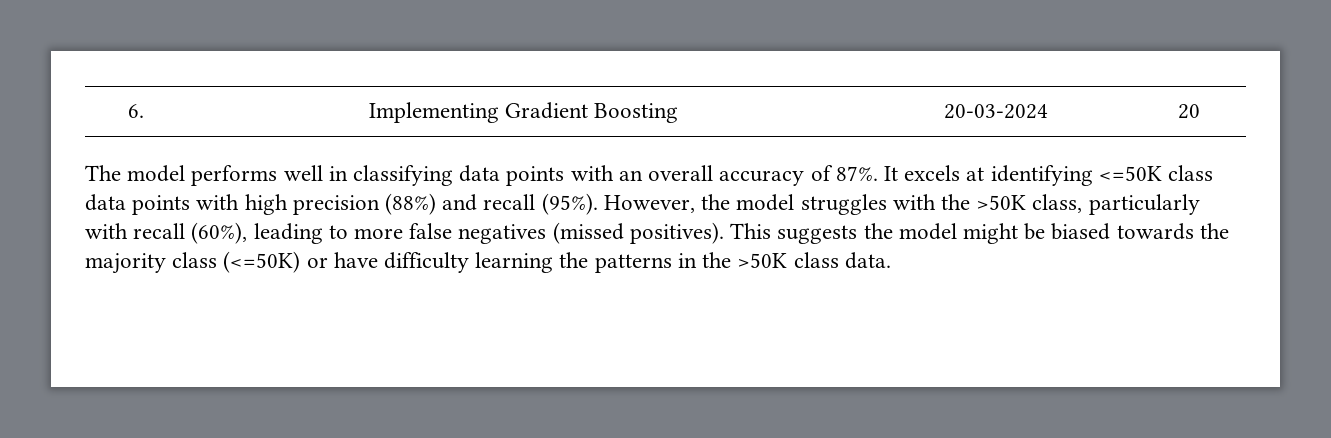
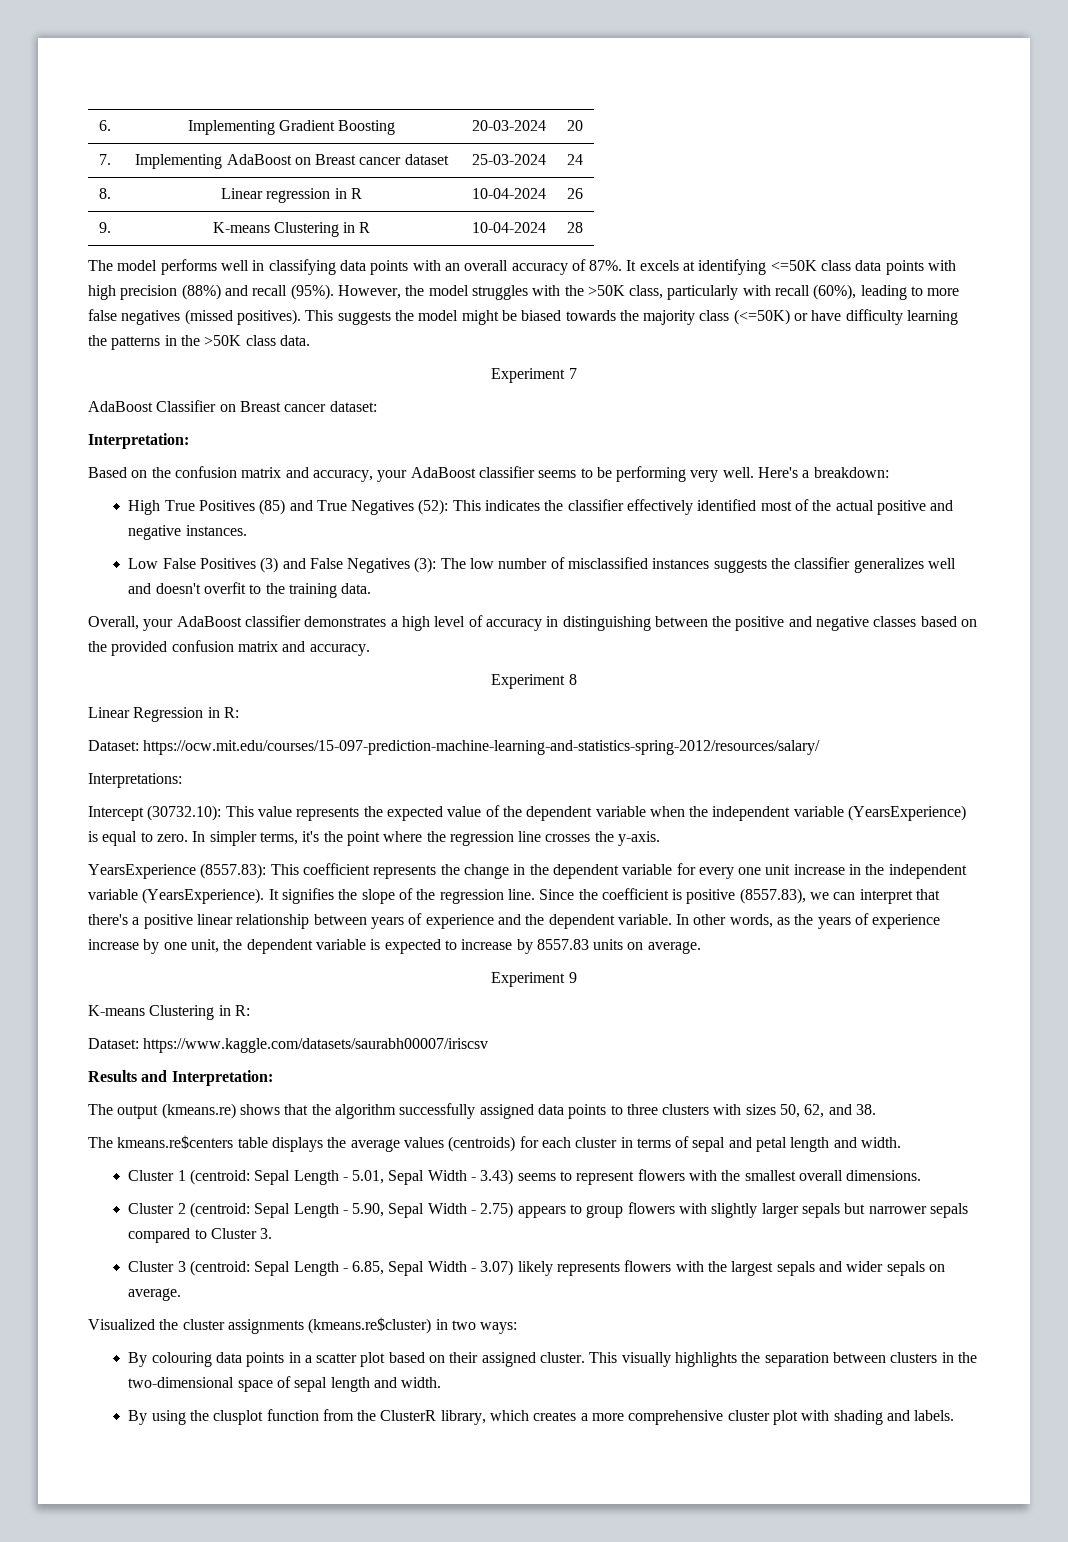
(1200, 111) none -> [99,154,111,165] [135,154,449,169] [472,154,546,165] [567,154,583,165] [99,188,111,199] [221,188,362,203] [472,188,546,199] [567,188,583,199] [99,222,111,233] [212,222,371,237] [472,222,546,233] [567,222,583,233] // 7. | Implementing AdaBoost on Breast cancer dataset | 25-03-2024 | 24 // 8. | Linear regression in R | 10-04-2024 | 26 // 9. | K-means Clustering in R | 10-04-2024 | 28
(891, 260) none -> [491,368,577,383] [88,400,377,412] [88,433,189,449] [88,466,889,482] [128,499,954,515] [128,525,247,540] [128,557,956,573] [128,582,372,598] [88,615,978,631] [88,640,370,656] [491,674,577,689] [88,707,239,722] [88,740,821,755] [88,773,182,788] [88,805,967,821] [88,831,661,846] [88,863,967,879] [88,888,941,904] [88,913,941,929] [88,939,701,954] [491,972,577,987] [88,1005,250,1020] [88,1038,489,1053] [88,1070,273,1086] [88,1103,877,1119] [88,1135,902,1152] [128,1169,922,1185] [128,1202,968,1218] [128,1228,273,1243] [128,1260,945,1276] [128,1288,182,1301] [88,1317,518,1334] [128,1352,977,1367] [128,1376,442,1392] [128,1409,955,1425] // Experiment 7 // AdaBoost Classifier on Breast cancer dataset: // Interpretation: // Based on the confusion matrix and accuracy, your AdaBoost classifier seems to be performing very well. Here's a breakdown: // High True Positives (85) and True Negatives (52): This indicates the classifier effectively identified most of the actual positive and negative instances. // Low False Positives (3) and False Negatives (3): The low number of misclassified instances suggests the classifier generalizes well and doesn't overfit to the training data. // Overall, your AdaBoost classifier demonstrates a high level of accuracy in distinguishing between the positive and negative classes based on the provided confusion matrix and accuracy. // Experiment 8 // Linear Regression in R: // Dataset: https://ocw.mit.edu/courses/15-097-prediction-machine-learning-and-statistics-spring-2012/resources/salary/ // Interpretations: // Intercept (30732.10): This value represents the expected value of the dependent variable when the independent variable (YearsExperience) is equal to zero. In simpler terms, it's the point where the regression line crosses the y-axis. // YearsExperience (8557.83): This coefficient represents the change in the dependent variable for every one unit increase in the independent variable (YearsExperience). It signifies the slope of the regression line. Since the coefficient is positive (8557.83), we can interpret that there's a positive linear relationship between years of experience and the dependent variable. In other words, as the years of experience increase by one unit, the dependent variable is expected to increase by 8557.83 units on average. // Experiment 9 // K-means Clustering in R: // Dataset: https://www.kaggle.com/datasets/saurabh00007/iriscsv // Results and Interpretation: // The output (kmeans.re) shows that the algorithm successfully assigned data points to three clusters with sizes 50, 62, and 38. // The kmeans.re$centers table displays the average values (centroids) for each cluster in terms of sepal and petal length and width. // Cluster 1 (centroid: Sepal Length - 5.01, Sepal Width - 3.43) seems to represent flowers with the smallest overall dimensions. // Cluster 2 (centroid: Sepal Length - 5.90, Sepal Width - 2.75) appears to group flowers with slightly larger sepals but narrower sepals compared to Cluster 3. // Cluster 3 (centroid: Sepal Length - 6.85, Sepal Width - 3.07) likely represents flowers with the largest sepals and wider sepals on average. // Visualized the cluster assignments (kmeans.re$cluster) in two ways: // By colouring data points in a scatter plot based on their assigned cluster. This visually highlights the separation between clusters in the two-dimensional space of sepal length and width. // By using the clusplot function from the ClusterR library, which creates a more comprehensive cluster plot with shading and labels.

